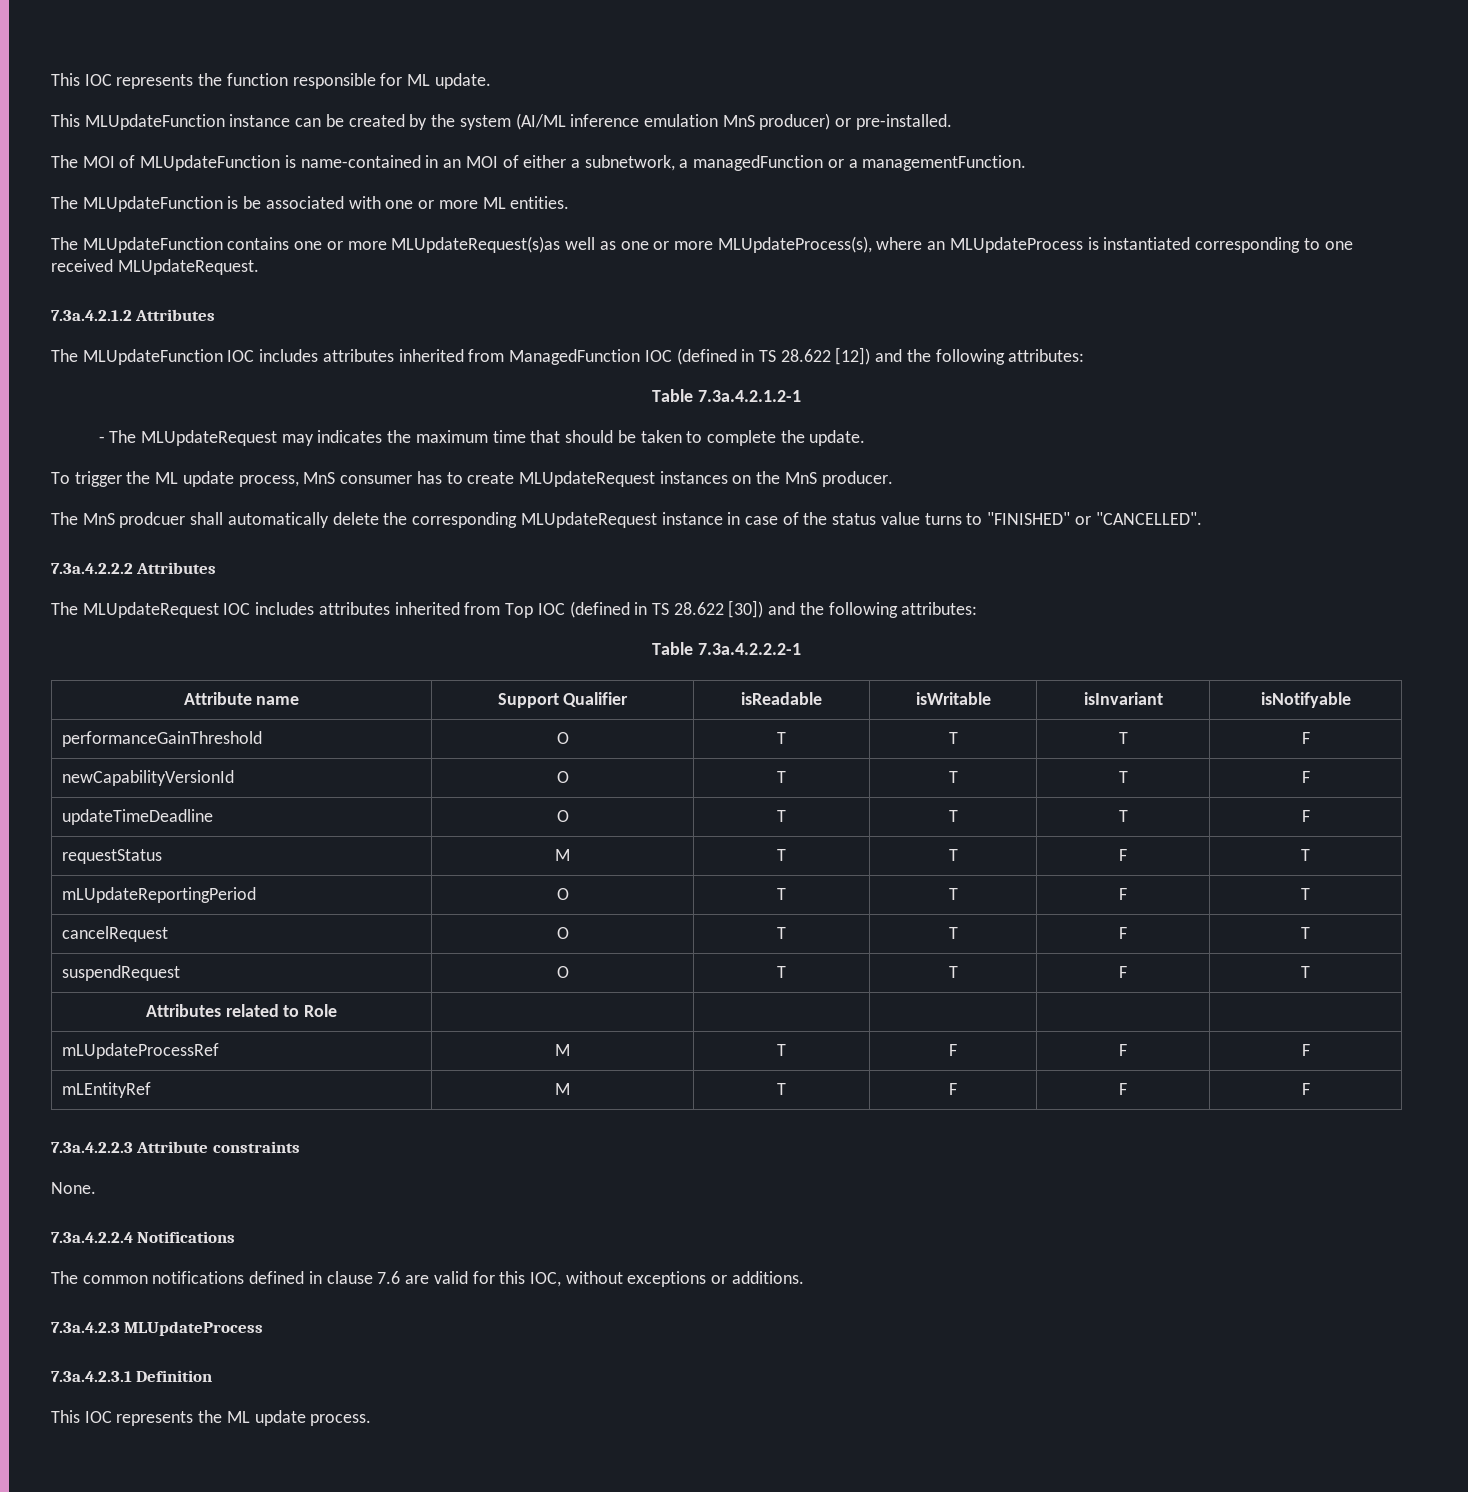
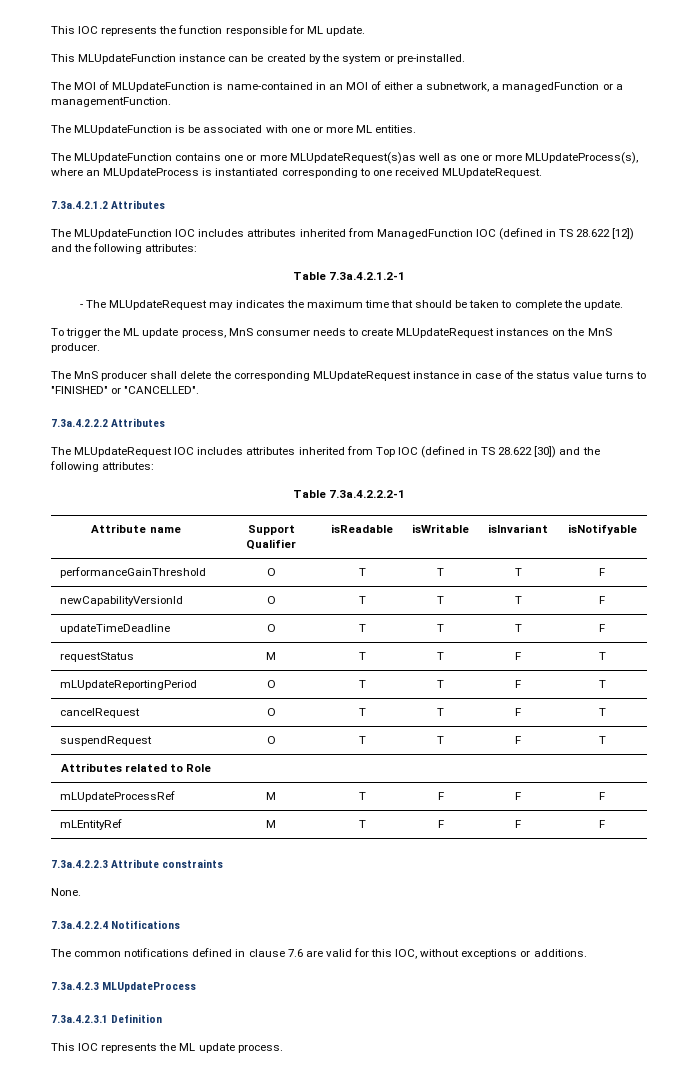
[515,113,831,130] (AI/ML inference emulation MnS producer) -> (381, 59) none
[416,471,442,484] has -> [312,328,346,336] needs
[119,512,329,528] prodcuer shall automatically -> [101,371,178,381] producer shall

